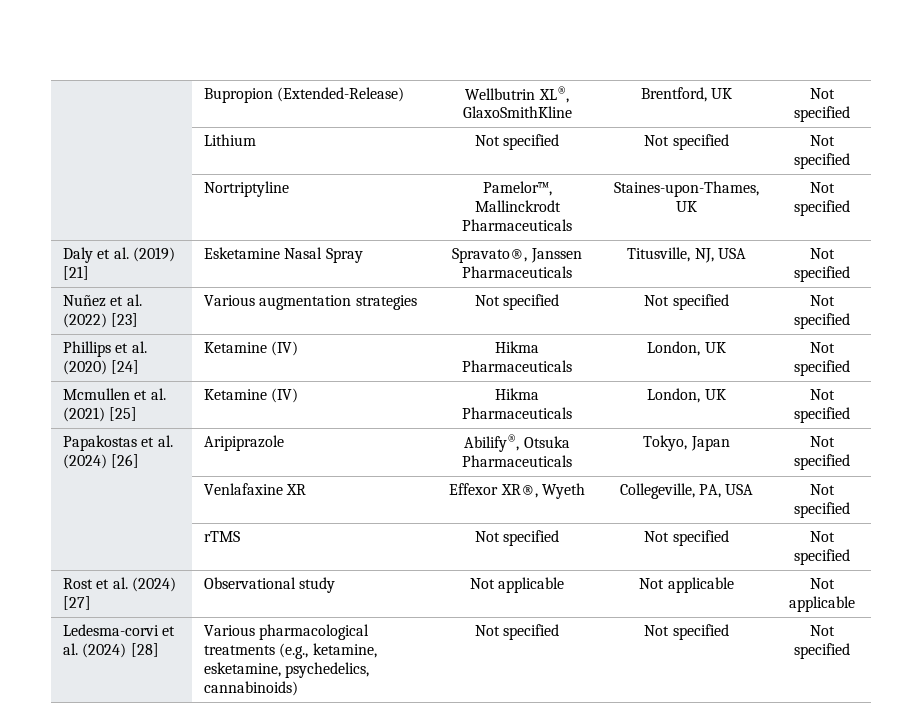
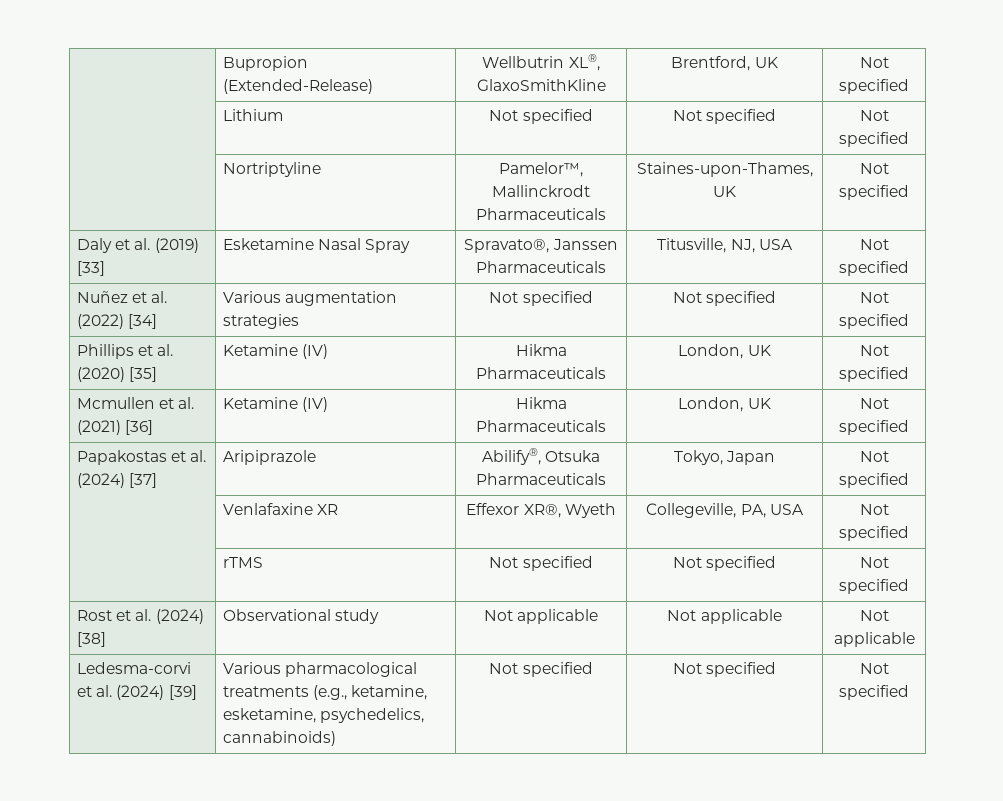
[62,266,89,280] [21] -> [77,261,106,276] [33]
[111,313,139,327] [23] -> [128,314,158,329] [34]
[111,360,140,374] [24] -> [129,367,158,382] [35]
[109,407,138,421] [25] -> [125,420,154,435] [36]
[111,454,140,468] [26] -> [129,473,158,488] [37]
[62,596,91,610] [27] -> [77,632,107,647] [38]
[130,643,159,657] [28] -> [168,685,197,700] [39]

